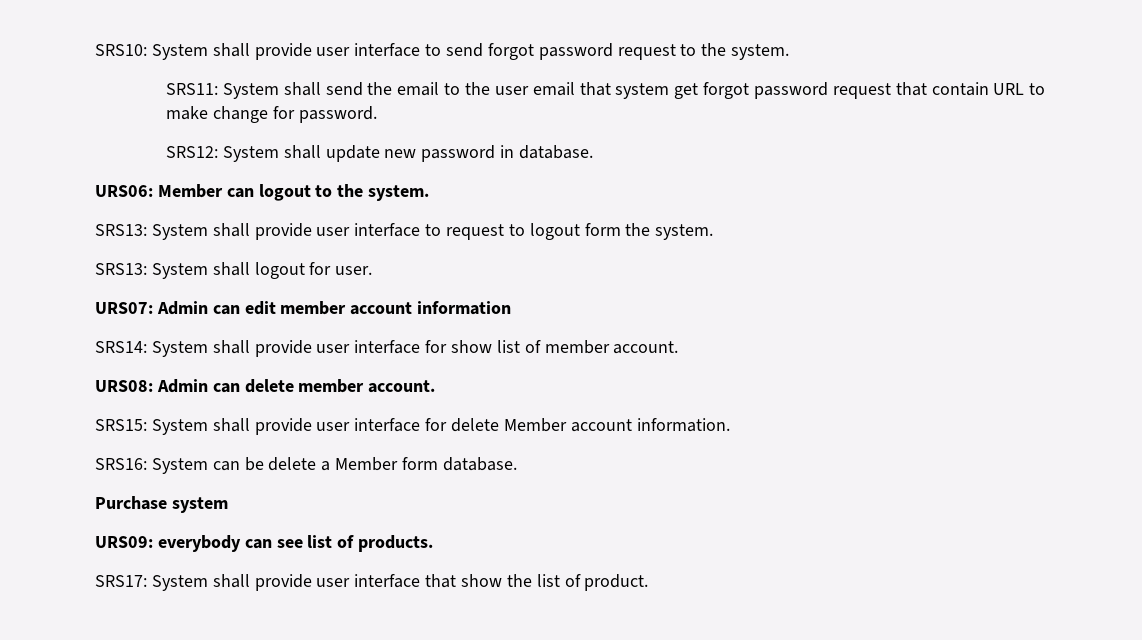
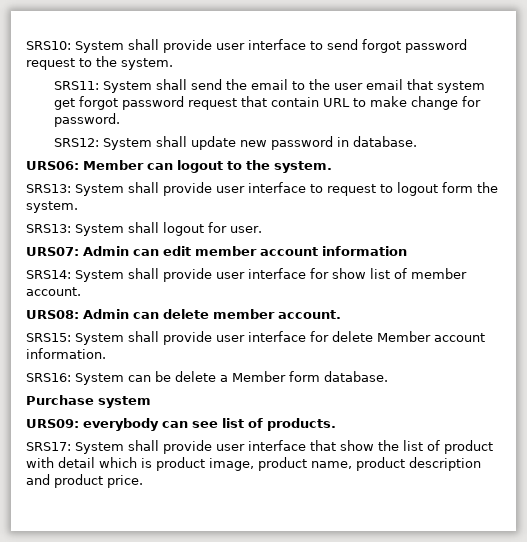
[584,574,649,591] product. -> [444,440,493,454] [26,457,481,471] [26,474,143,488] product with detail which is product image, product name, product description and product price.

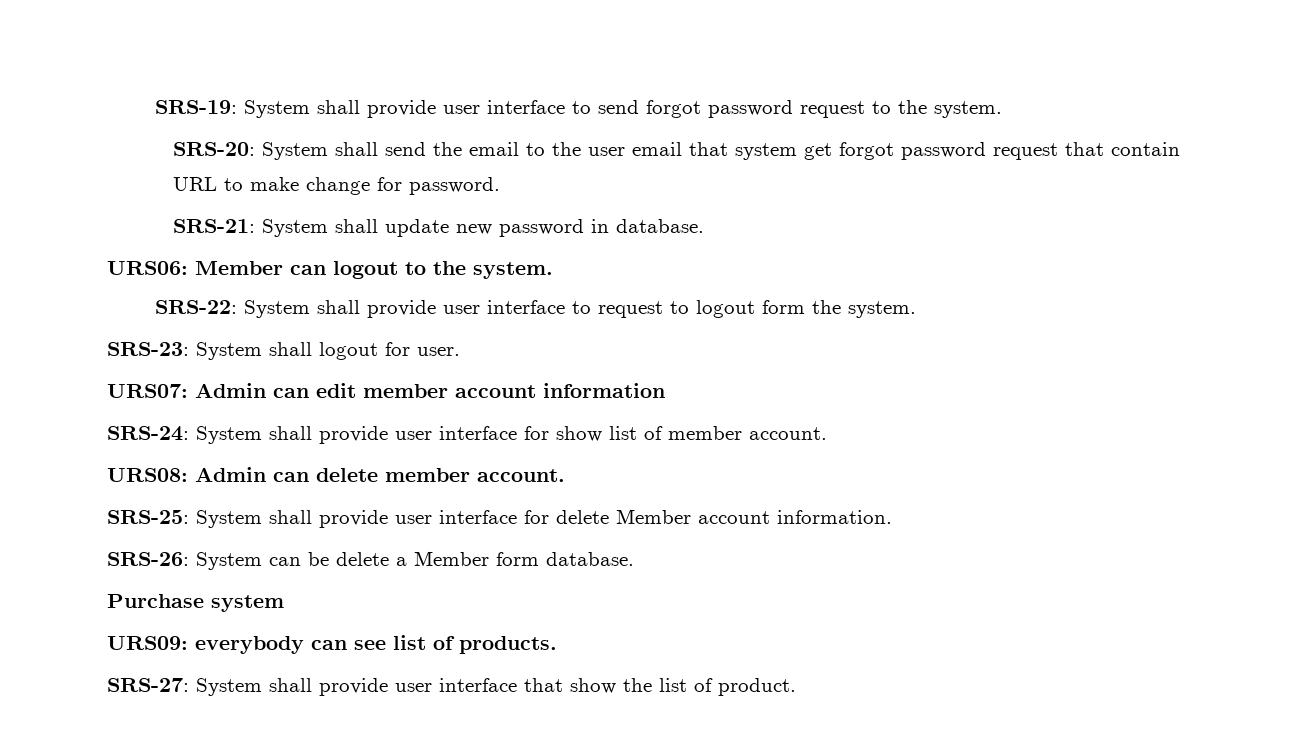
[26,41,71,50] SRS10: -> [154,100,237,114] SRS-19:
[54,81,100,90] SRS11: -> [172,142,255,156] SRS-20:
[54,138,100,147] SRS12: -> [172,219,255,233] SRS-21:
[26,184,71,193] SRS13: -> [154,300,237,314] SRS-22:
[26,224,71,233] SRS13: -> [107,342,189,356] SRS-23:
[26,270,71,279] SRS14: -> [107,426,189,441] SRS-24:
[26,333,71,342] SRS15: -> [107,510,189,524] SRS-25:
[26,373,71,382] SRS16: -> [107,552,189,566] SRS-26:
[26,442,71,451] SRS17: -> [107,678,189,692] SRS-27:
[444,440,493,454] [26,457,481,471] [26,474,143,488] product with detail which is product image, product name, product description and product price. -> [718,678,796,696] product.

